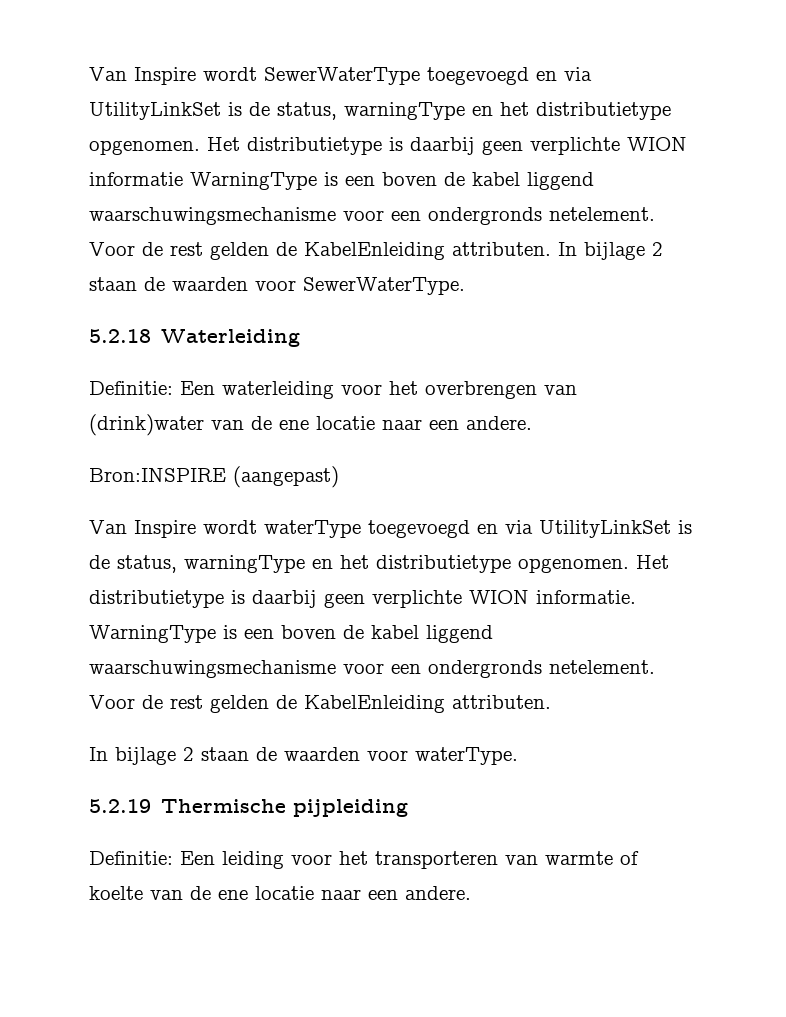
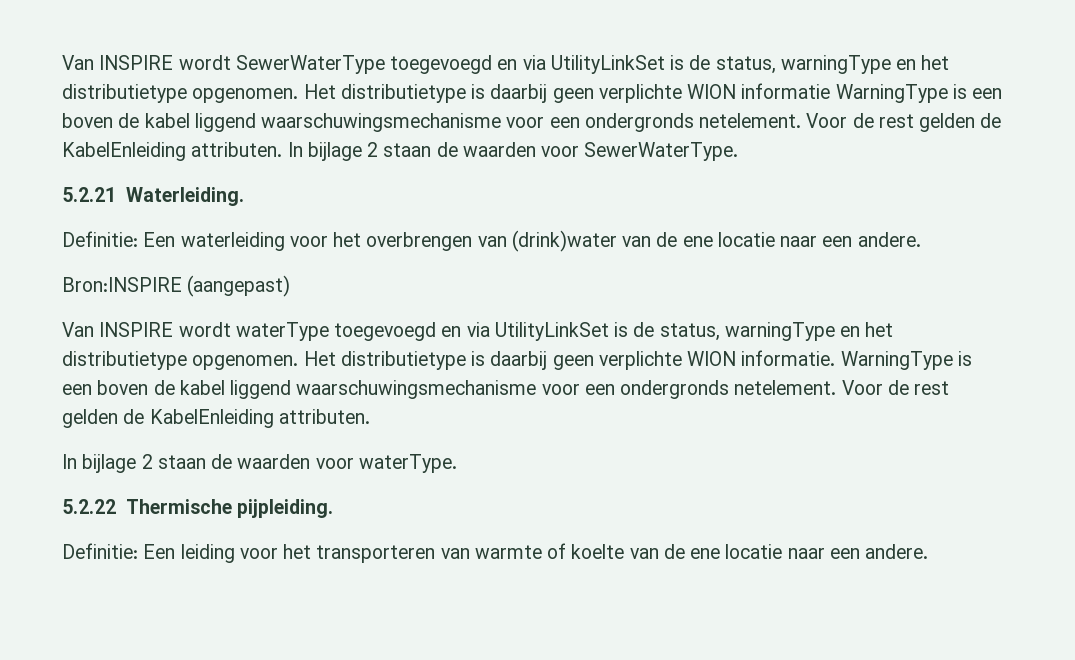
[89,67,196,85] Van Inspire -> [62,55,174,70] Van INSPIRE
[89,329,301,347] 5.2.18 Waterleiding -> [62,187,244,206] 5.2.21 Waterleiding.
[134,520,196,538] Inspire -> [99,322,174,337] INSPIRE
[89,799,409,817] 5.2.19 Thermische pijpleiding -> [62,499,334,518] 5.2.22 Thermische pijpleiding.

